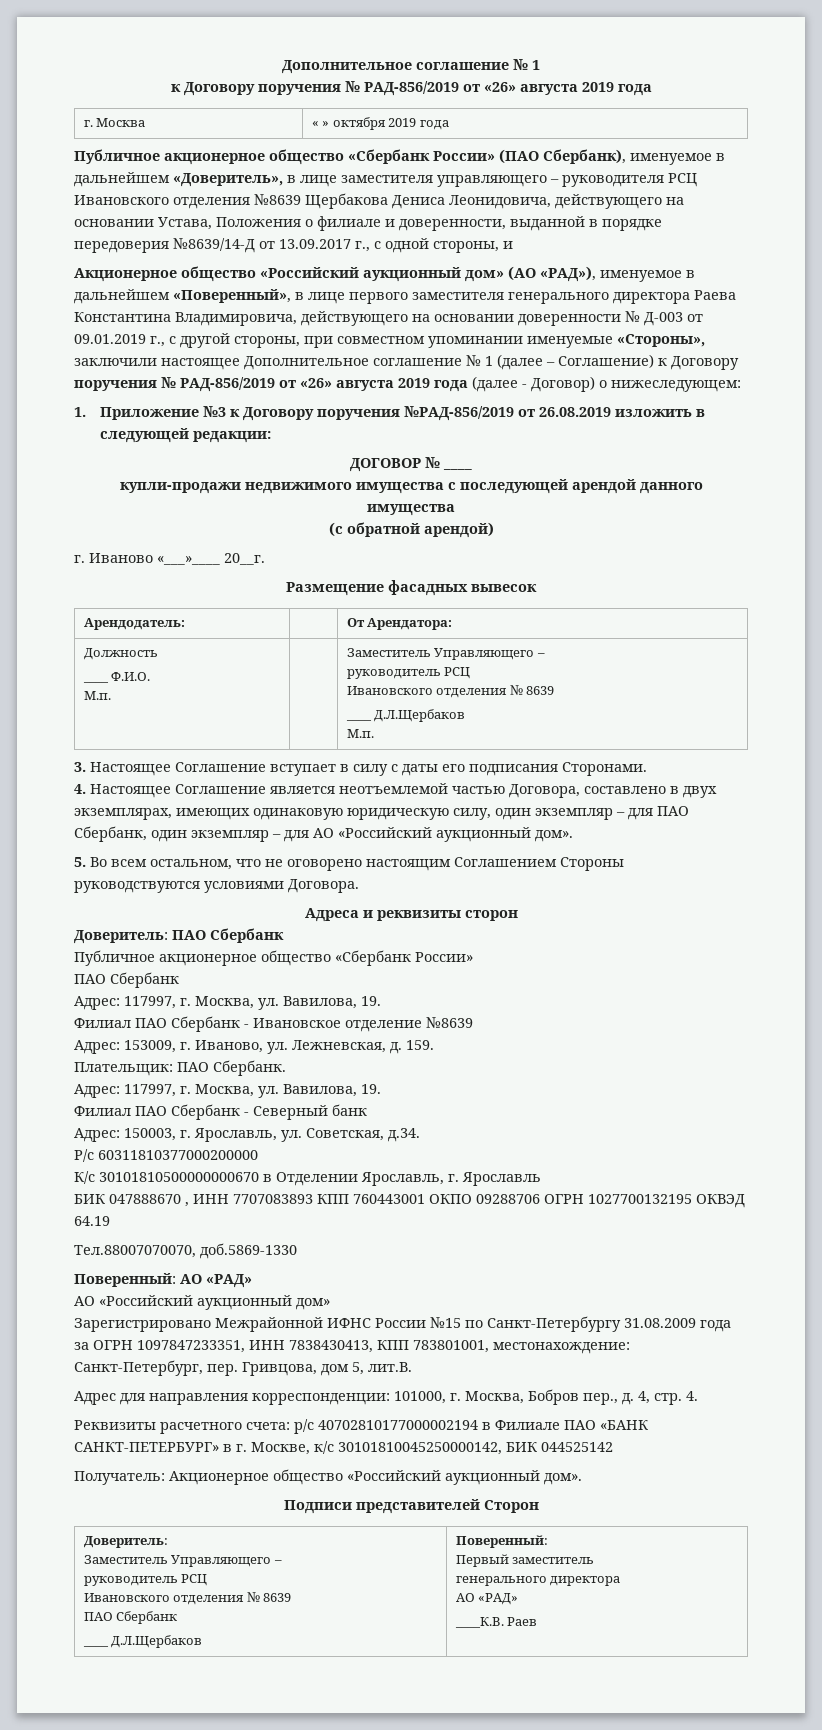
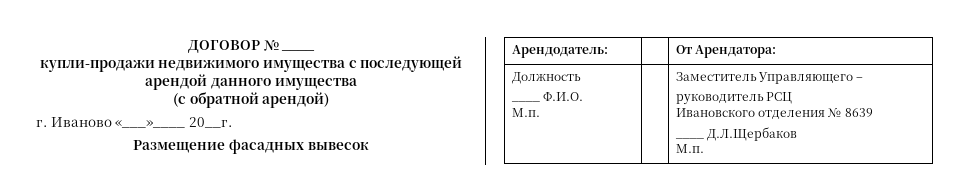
[282,59,540,74] [170,81,652,96] [83,118,146,127] [311,117,449,130] [74,149,725,165] [74,172,697,187] [74,193,684,209] [74,216,662,231] [74,238,513,253] [74,266,695,282] [74,289,736,304] [74,311,703,326] [74,333,705,348] [74,354,739,370] [74,376,741,392] [74,406,706,421] [100,428,272,443] Дополнительное соглашение № 1 // к Договору поручения № РАД-856/2019 от «26» августа 2019 года // г. Москва | « » октября 2019 года // Публичное акционерное общество «Сбербанк России» (ПАО Сбербанк), именуемое в дальнейшем «Доверитель», в лице заместителя управляющего – руководителя РСЦ Ивановского отделения №8639 Щербакова Дениса Леонидовича, действующего на основании Устава, Положения о филиале и доверенности, выданной в порядке передоверия №8639/14-Д от 13.09.2017 г., с одной стороны, и // Акционерное общество «Российский аукционный дом» (АО «РАД»), именуемое в дальнейшем «Поверенный», в лице первого заместителя генерального директора Раева Константина Владимировича, действующего на основании доверенности № Д-003 от 09.01.2019 г., с другой стороны, при совместном упоминании именуемые «Стороны», заключили настоящее Дополнительное соглашение № 1 (далее – Соглашение) к Договору поручения № РАД-856/2019 от «26» августа 2019 года (далее - Договор) о нижеследующем: // 1. Приложение №3 к Договору поручения №РАД-856/2019 от 26.08.2019 изложить в следующей редакции: // -> (187, 46) none
[74,762,647,776] [74,783,717,798] [74,806,689,820] [74,826,573,842] [74,857,624,871] [74,879,359,893] [304,908,518,922] [74,928,284,944] [74,950,473,966] [74,972,179,988] [74,996,381,1010] [74,1016,473,1032] [74,1040,434,1054] [74,1060,286,1076] [74,1084,381,1098] [74,1104,367,1120] [74,1128,420,1142] [74,1149,258,1162] [74,1171,541,1186] [74,1194,745,1208] [74,1216,110,1226] [74,1243,297,1259] [74,1273,252,1288] [74,1295,330,1310] [74,1316,731,1332] [74,1340,630,1354] [74,1360,412,1376] [74,1389,698,1405] [74,1419,648,1434] [74,1441,613,1455] [74,1469,582,1485] [283,1499,539,1514] [83,1536,168,1548] [83,1555,282,1567] [83,1574,208,1586] [83,1592,292,1605] [83,1611,178,1624] [82,1635,203,1648] [455,1535,548,1548] [455,1554,595,1567] [455,1576,621,1586] [455,1593,519,1605] [454,1617,538,1628] // 3. Настоящее Соглашение вступает в силу с даты его подписания Сторонами. // 4. Настоящее Соглашение является неотъемлемой частью Договора, составлено в двух экземплярах, имеющих одинаковую юридическую силу, один экземпляр – для ПАО Сбербанк, один экземпляр – для АО «Российский аукционный дом». // 5. Во всем остальном, что не оговорено настоящим Соглашением Стороны руководствуются условиями Договора. // Адреса и реквизиты сторон // Доверитель: ПАО Сбербанк // Публичное акционерное общество «Сбербанк России» // ПАО Сбербанк // Адрес: 117997, г. Москва, ул. Вавилова, 19. // Филиал ПАО Сбербанк - Ивановское отделение №8639 // Адрес: 153009, г. Иваново, ул. Лежневская, д. 159. // Плательщик: ПАО Сбербанк. // Адрес: 117997, г. Москва, ул. Вавилова, 19. // Филиал ПАО Сбербанк - Северный банк // Адрес: 150003, г. Ярославль, ул. Советская, д.34. // Р/с 60311810377000200000 // К/с 30101810500000000670 в Отделении Ярославль, г. Ярославль // БИК 047888670 , ИНН 7707083893 КПП 760443001 ОКПО 09288706 ОГРН 1027700132195 ОКВЭД 64.19 // Тел.88007070070, доб.5869-1330 // Поверенный: АО «РАД» // АО «Российский аукционный дом» // Зарегистрировано Межрайонной ИФНС России №15 по Санкт-Петербургу 31.08.2009 года за ОГРН 1097847233351, ИНН 7838430413, КПП 783801001, местонахождение: Санкт-Петербург, пер. Гривцова, дом 5, лит.В. // Адрес для направления корреспонденции: 101000, г. Москва, Бобров пер., д. 4, стр. 4. // Реквизиты расчетного счета: р/с 40702810177000002194 в Филиале ПАО «БАНК САНКТ-ПЕТЕРБУРГ» в г. Москве, к/с 30101810045250000142, БИК 044525142 // Получатель: Акционерное общество «Российский аукционный дом». // Подписи представителей Сторон // Доверитель: // Заместитель Управляющего – // руководитель РСЦ // Ивановского отделения № 8639 // ПАО Сбербанк // ____ Д.Л.Щербаков | Поверенный: // Первый заместитель // генерального директора // АО «РАД» // ____К.В. Раев -> (704, 148) none

